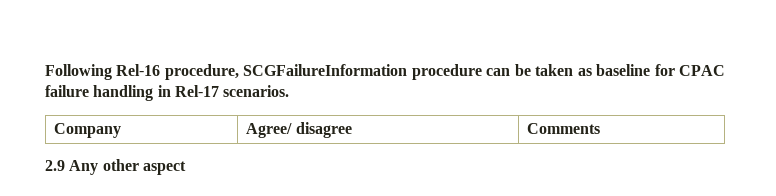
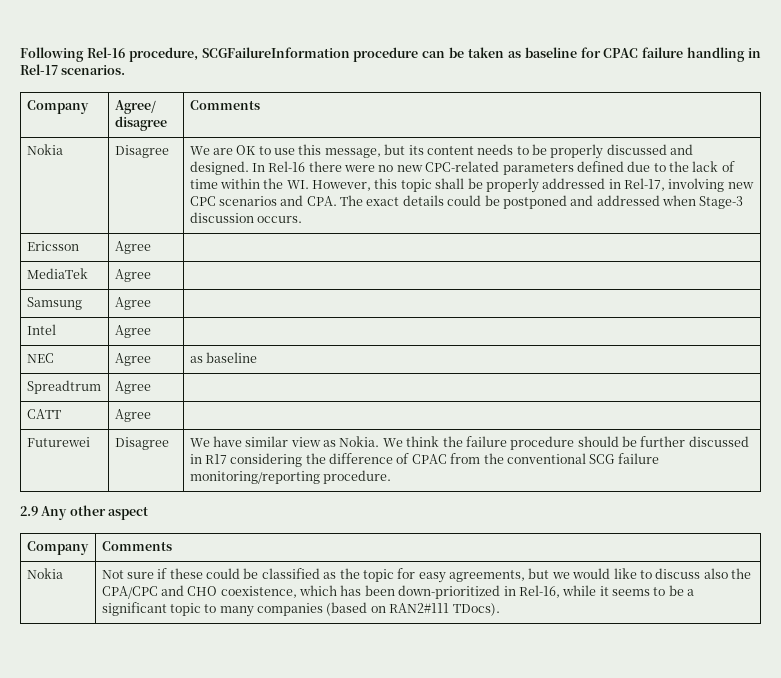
[45,159,186,175] // 2.9 Any other aspect -> [26,144,63,155] [114,145,169,158] [189,144,694,159] [189,161,735,175] [189,178,754,193] [189,195,744,209] [189,212,302,223] [26,241,79,251] [114,241,151,254] [26,268,88,279] [114,269,151,282] [26,297,82,310] [114,297,151,310] [26,324,56,335] [114,325,151,338] [26,353,54,363] [114,353,151,366] [189,352,257,363] [26,380,101,394] [114,381,151,394] [26,409,61,419] [114,409,151,422] [26,437,90,447] [114,437,169,450] [189,436,749,450] [189,453,659,467] [189,470,391,484] [20,505,149,520] [26,541,89,555] [101,541,172,551] [26,568,63,579] [101,568,752,583] [101,585,695,599] [101,602,500,617] // Nokia | Disagree | We are OK to use this message, but its content needs to be properly discussed and designed. In Rel-16 there were no new CPC-related parameters defined due to the lack of time within the WI. However, this topic shall be properly addressed in Rel-17, involving new CPC scenarios and CPA. The exact details could be postponed and addressed when Stage-3 discussion occurs. // Ericsson | Agree | // MediaTek | Agree | // Samsung | Agree | // Intel | Agree | // NEC | Agree | as baseline // Spreadtrum | Agree | // CATT | Agree | // Futurewei | Disagree | We have similar view as Nokia. We think the failure procedure should be further discussed in R17 considering the difference of CPAC from the conventional SCG failure monitoring/reporting procedure. // 2.9 Any other aspect // Company | Comments // Nokia | Not sure if these could be classified as the topic for easy agreements, but we would like to discuss also the CPA/CPC and CHO coexistence, which has been down-prioritized in Rel-16, while it seems to be a significant topic to many companies (based on RAN2#111 TDocs).

